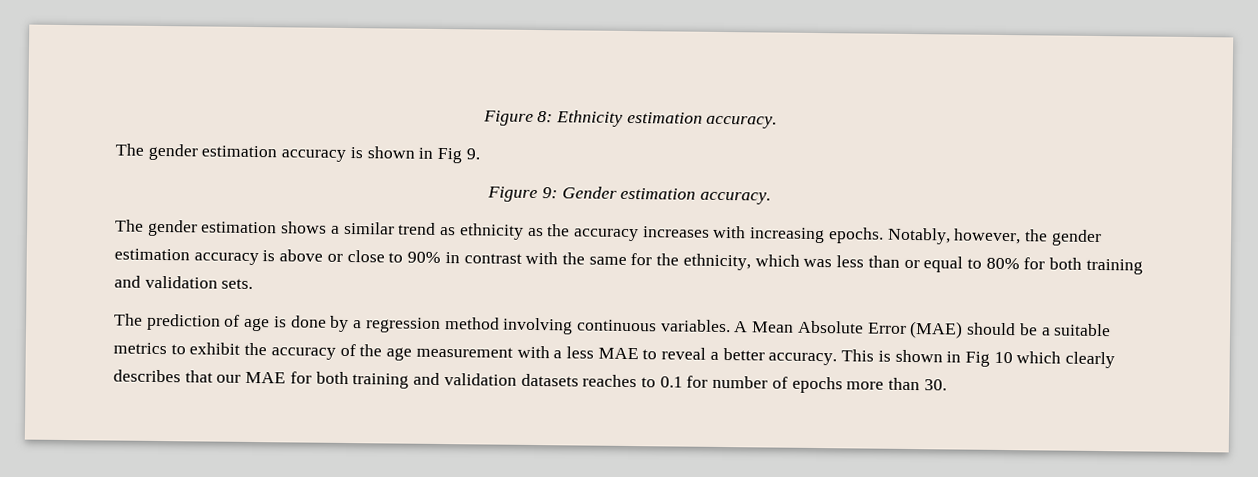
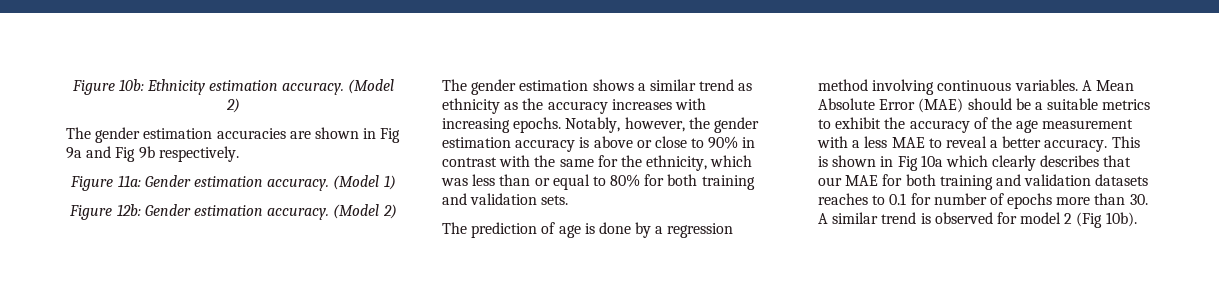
[482,110,554,126] Figure 8: -> [71,79,144,95] Figure 10b:
[115,143,480,164] [487,186,771,205] // The gender estimation accuracy is shown in Fig 9. // Figure 9: Gender estimation accuracy. -> [348,79,395,94] [226,98,240,113] [66,127,401,143] [66,146,239,162] [70,175,396,191] [69,204,397,220] (Model 2) // The gender estimation accuracies are shown in Fig 9a and Fig 9b respectively. // Figure 11a: Gender estimation accuracy. (Model 1) // Figure 12b: Gender estimation accuracy. (Model 2)
[993,351,1013,364] 10 -> [920,155,943,167] 10a
(947, 385) none -> [818,212,1137,228] A similar trend is observed for model 2 (Fig 10b).

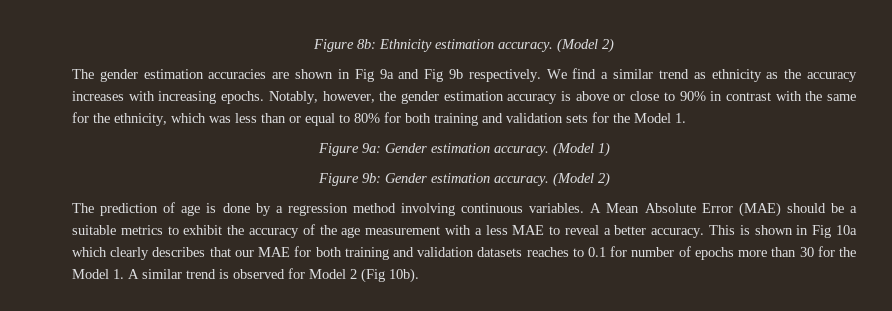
[71,79,144,95] Figure 10b: -> [313,39,376,52] Figure 8b:
[70,175,396,191] [69,204,397,220] [442,79,634,95] // Figure 11a: Gender estimation accuracy. (Model 1) // Figure 12b: Gender estimation accuracy. (Model 2) // The gender estimation shows -> [546,68,597,79] We find
[541,195,569,205] sets. -> [566,112,686,123] [317,142,610,157] [317,172,610,187] sets for the Model 1. // Figure 9a: Gender estimation accuracy. (Model 1) // Figure 9b: Gender estimation accuracy. (Model 2)
[1129,194,1148,205] 30. -> [799,246,857,257] [72,269,124,279] 30 for the Model 1.
[1020,212,1062,224] model -> [309,269,346,279] Model

